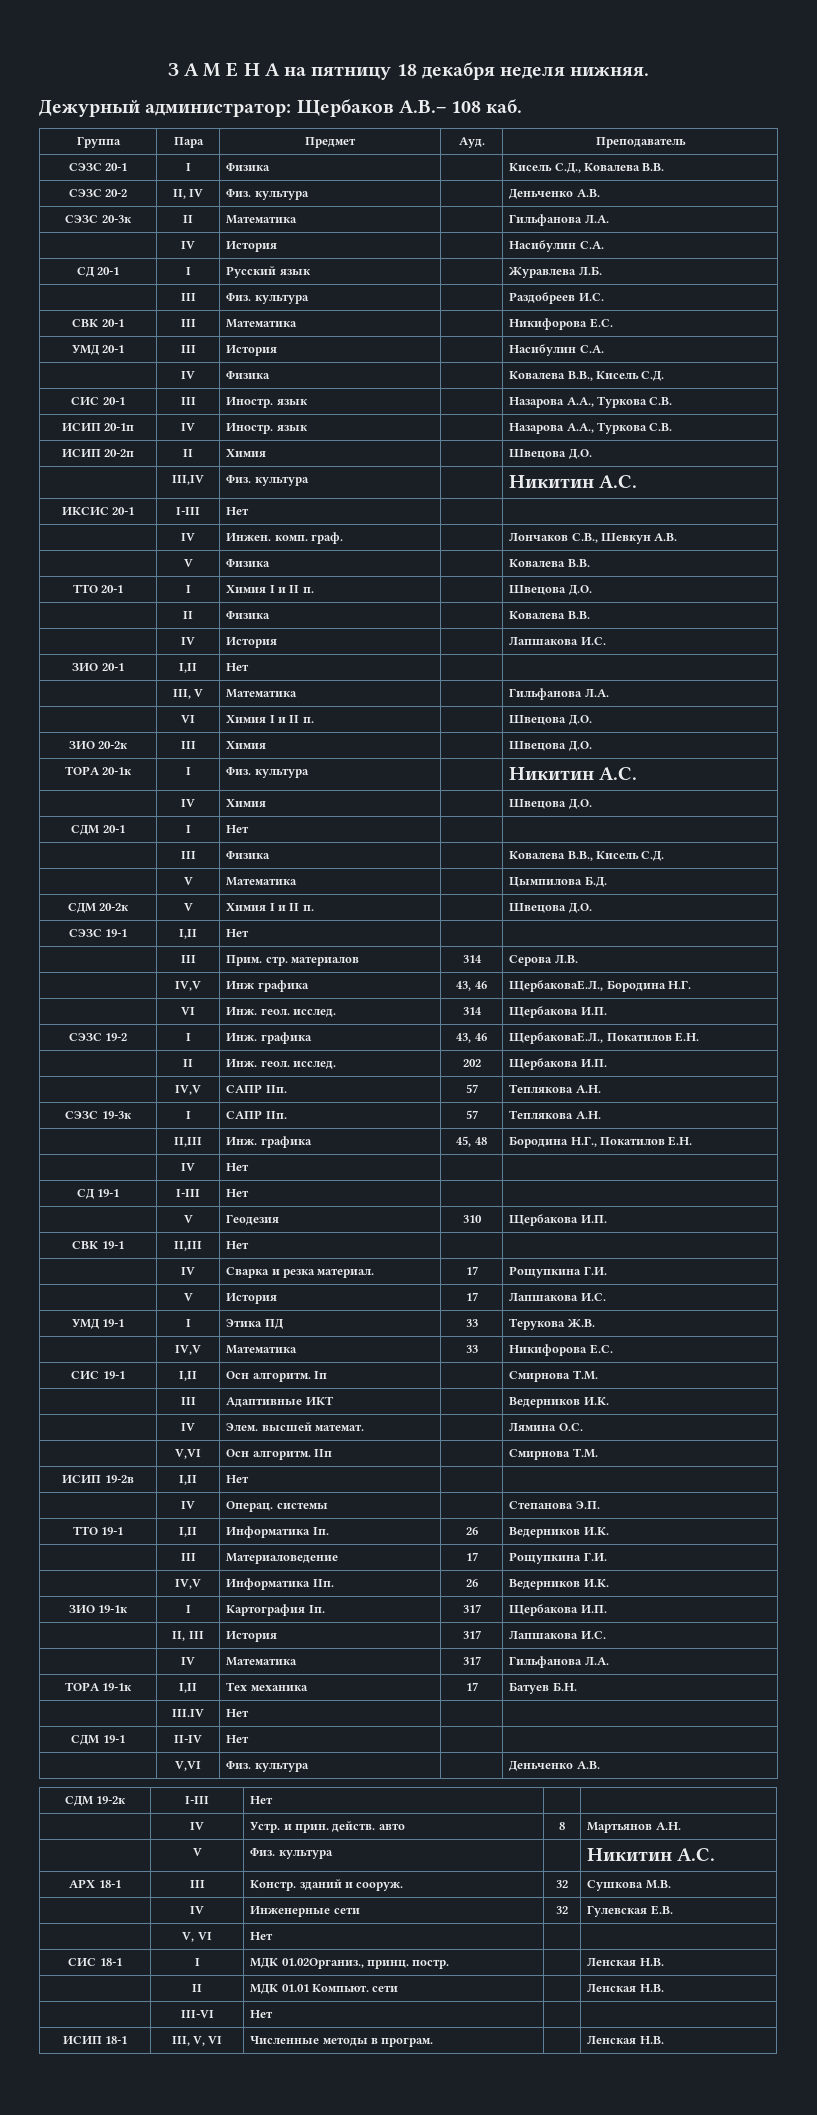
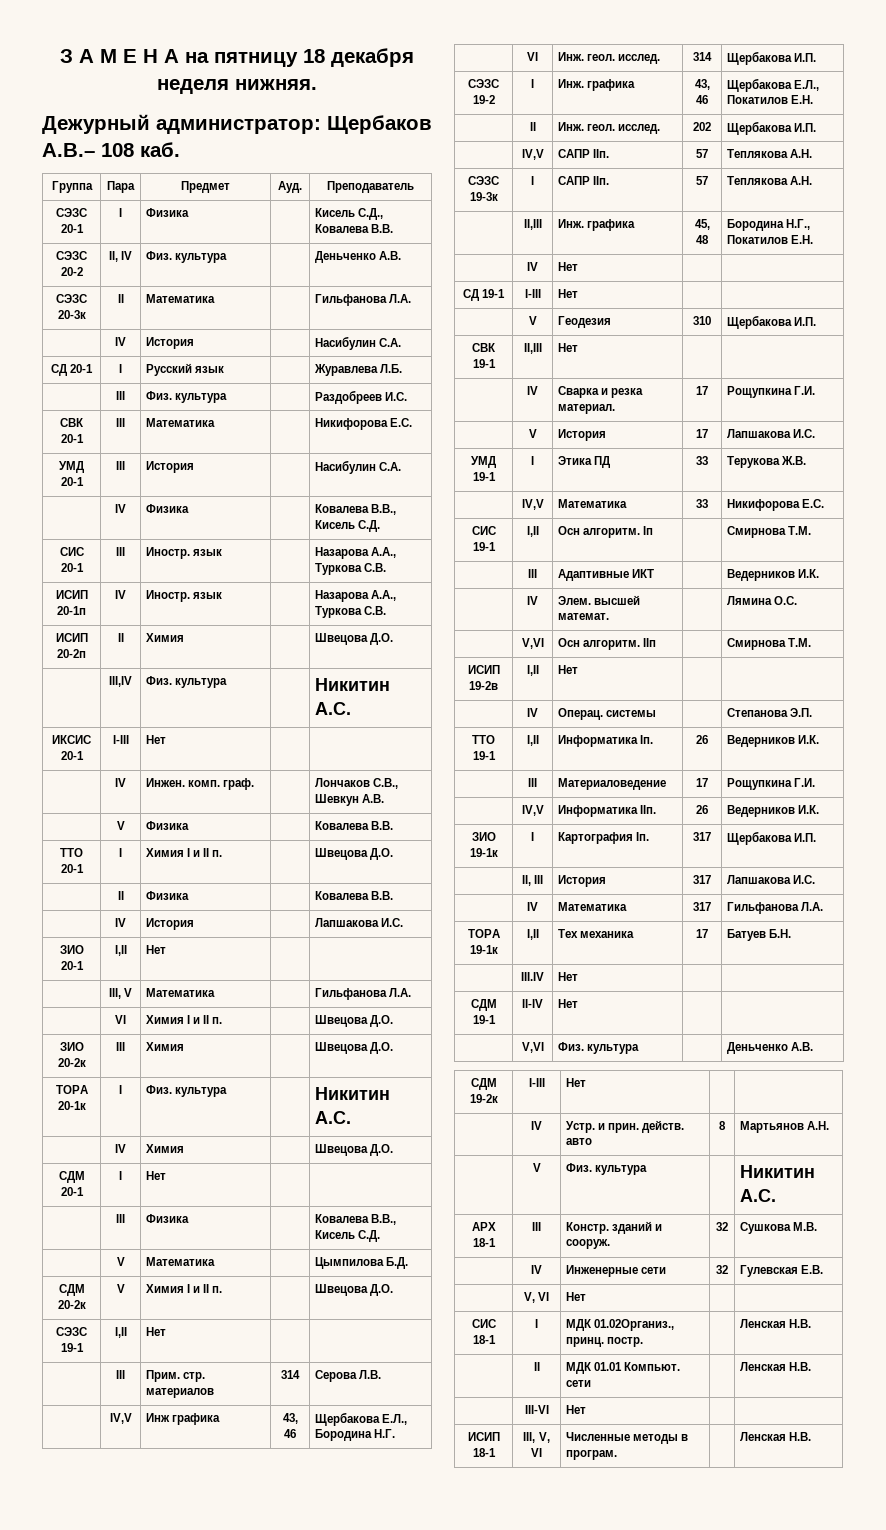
[509,980,604,992] ЩербаковаЕ.Л., -> [315,1412,408,1426] Щербакова Е.Л.,
[509,1032,604,1044] ЩербаковаЕ.Л., -> [727,78,820,92] Щербакова Е.Л.,

